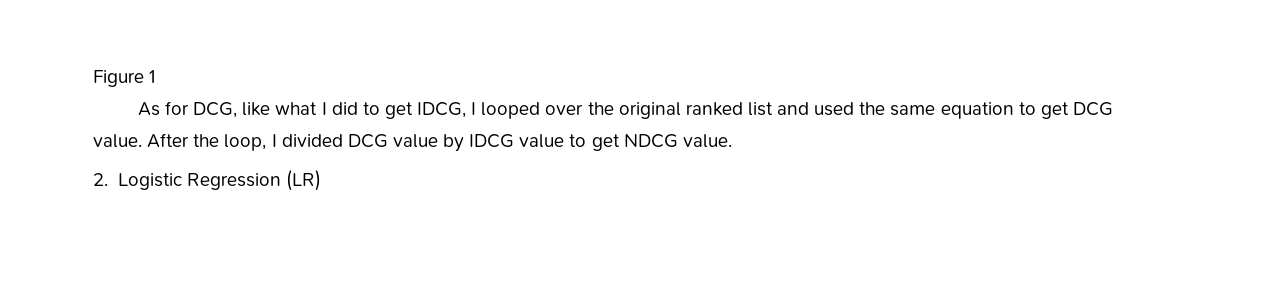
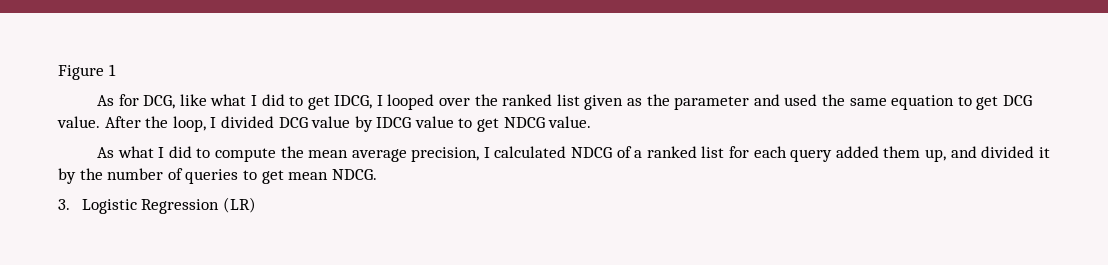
[618,102,773,119] original ranked list -> [502,94,750,110] ranked list given as the parameter
[93,173,108,186] 2. -> [96,146,1050,162] [58,168,377,184] [58,199,70,210] As what I did to compute the mean average precision, I calculated NDCG of a ranked list for each query added them up, and divided it by the number of queries to get mean NDCG. // 3.

